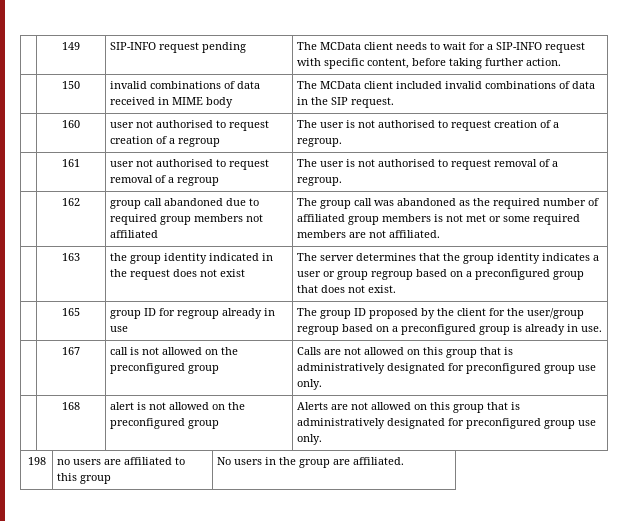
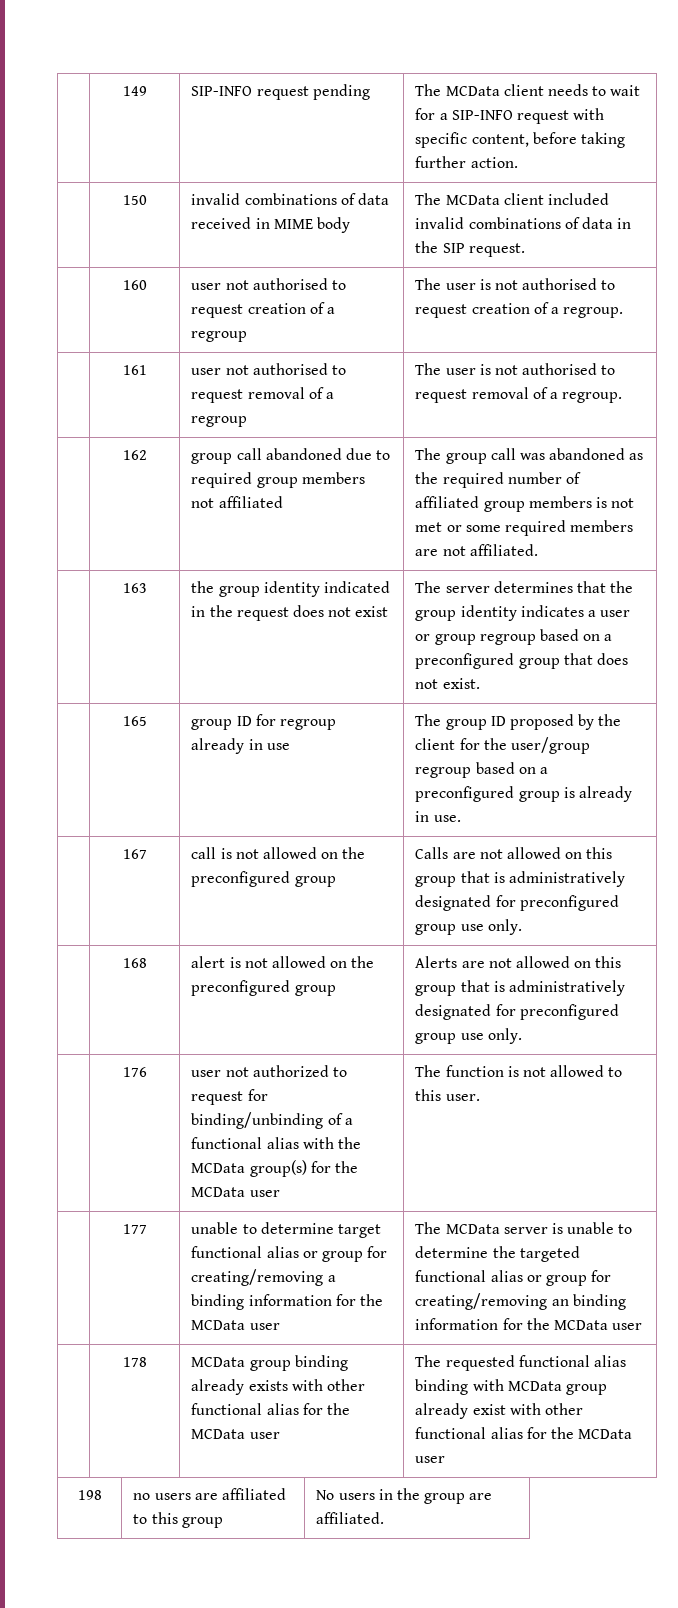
(323, 439) none -> [122,1067,147,1077] [191,1065,347,1077] [191,1089,268,1105] [191,1112,353,1129] [191,1137,361,1149] [191,1160,358,1177] [191,1187,280,1197] [415,1065,623,1077] [415,1089,480,1101] [122,1224,147,1234] [191,1222,381,1238] [191,1246,388,1262] [191,1269,336,1286] [191,1294,383,1310] [191,1320,280,1330] [415,1222,633,1234] [415,1246,580,1262] [415,1270,612,1286] [415,1293,626,1310] [415,1318,643,1330] [122,1357,147,1367] [191,1355,348,1371] [191,1379,365,1395] [191,1403,350,1415] [191,1429,280,1439] [415,1355,626,1371] [415,1379,607,1395] [415,1403,583,1419] [415,1427,633,1439] [415,1456,446,1463] // | 176 | user not authorized to request for binding/unbinding of a functional alias with the MCData group(s) for the MCData user | The function is not allowed to this user. // | 177 | unable to determine target functional alias or group for creating/removing a binding information for the MCData user | The MCData server is unable to determine the targeted functional alias or group for creating/removing an binding information for the MCData user // | 178 | MCData group binding already exists with other functional alias for the MCData user | The requested functional alias binding with MCData group already exist with other functional alias for the MCData user

